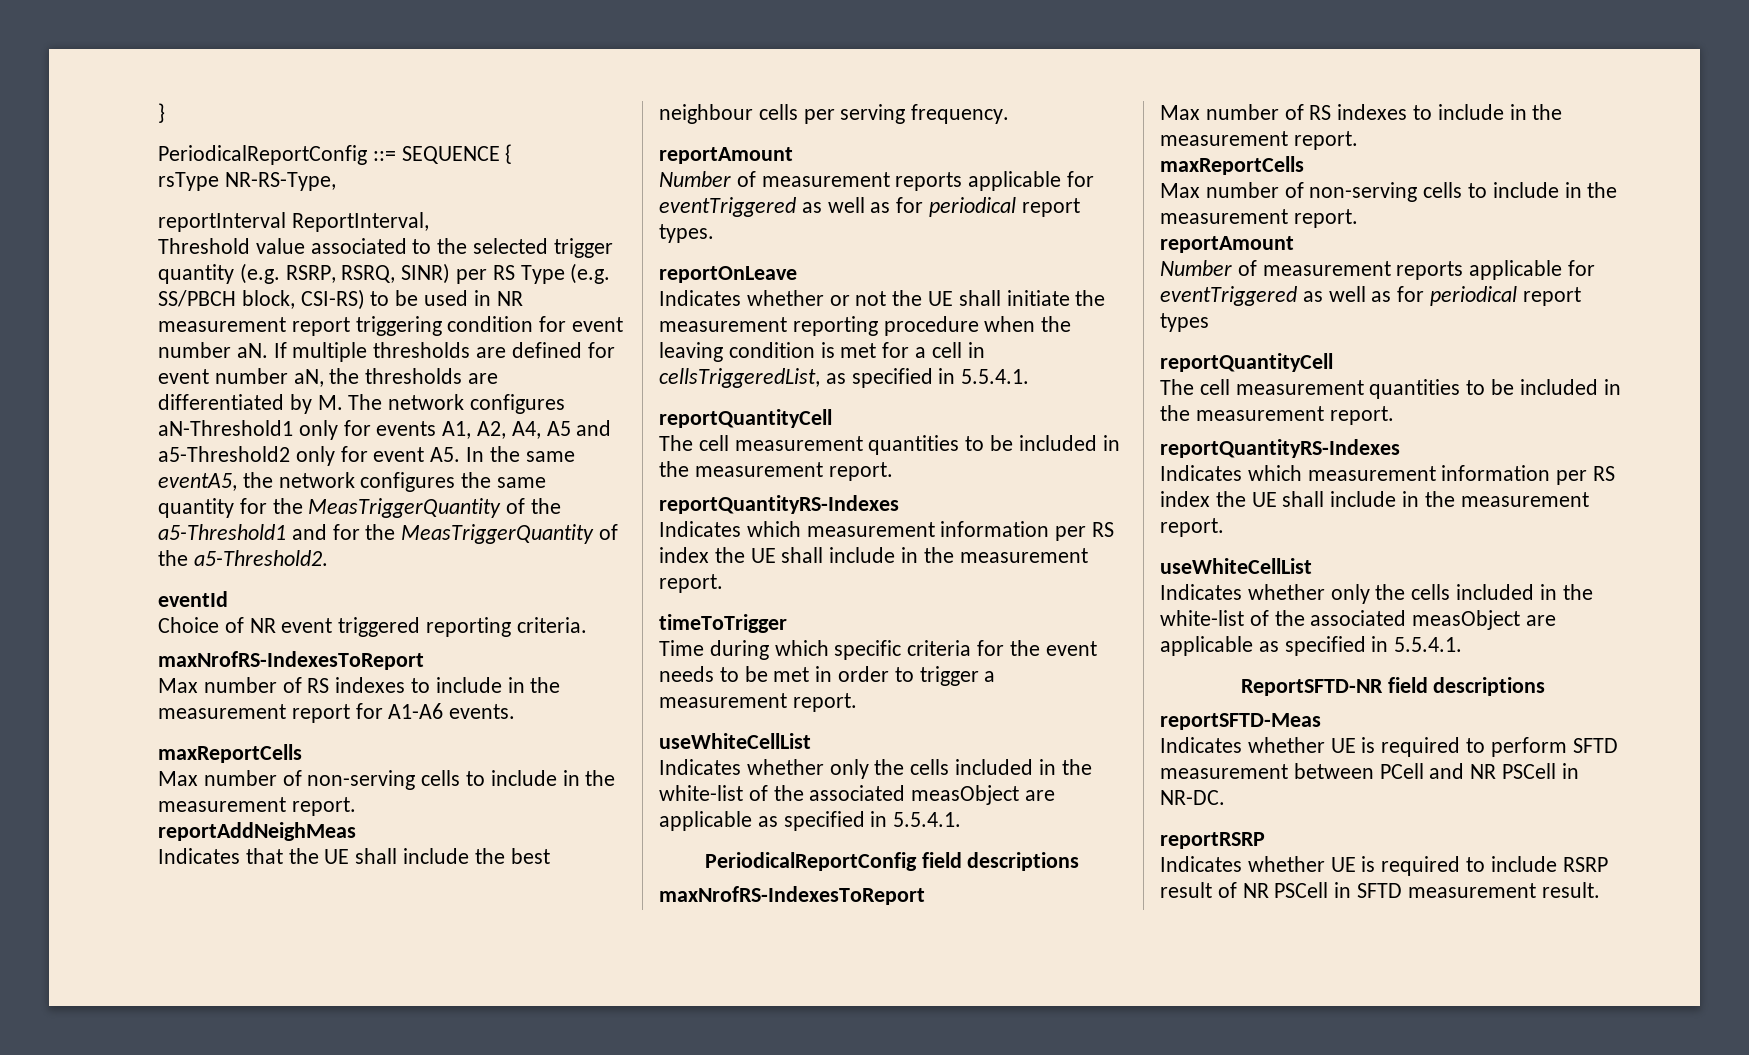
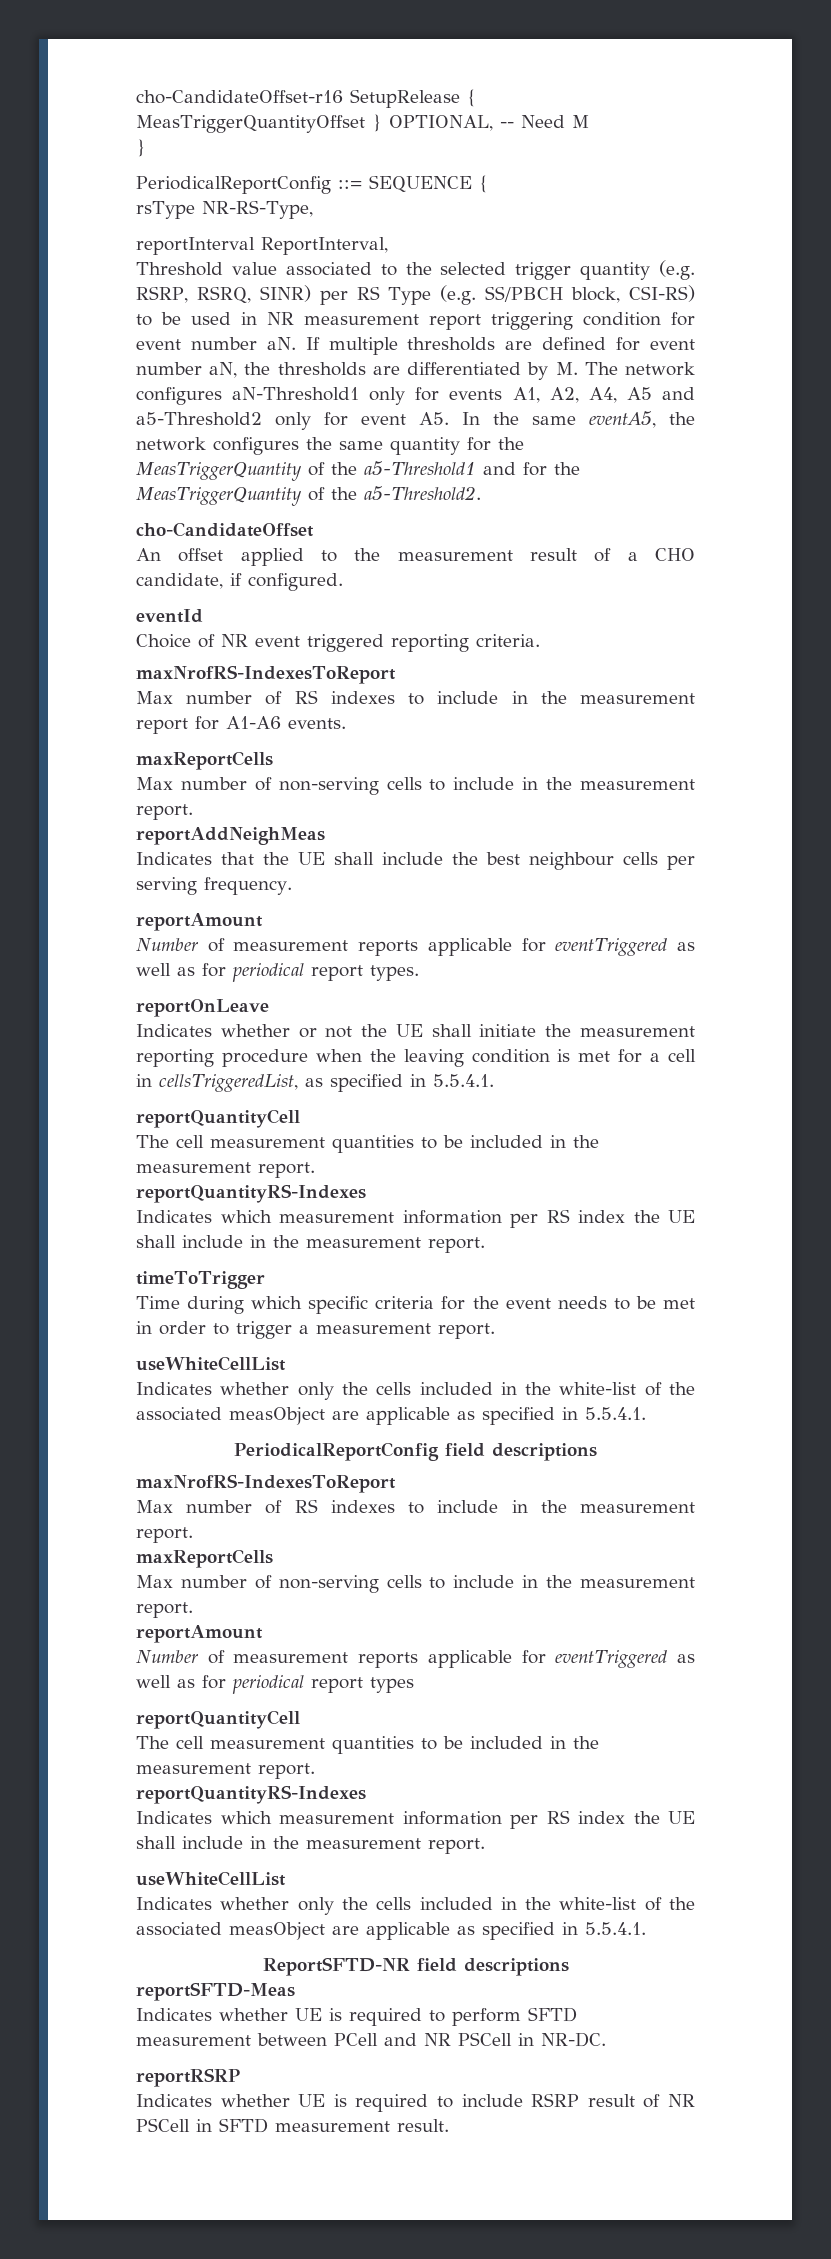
(158, 113) none -> [136,89,477,108] [136,114,589,133] cho-CandidateOffset-r16 SetupRelease { MeasTriggerQuantityOffset } OPTIONAL, -- Need M //
(328, 558) none -> [136,522,314,537] [136,548,695,566] [136,573,343,591] // cho-CandidateOffset // An offset applied to the measurement result of a CHO candidate, if configured.

